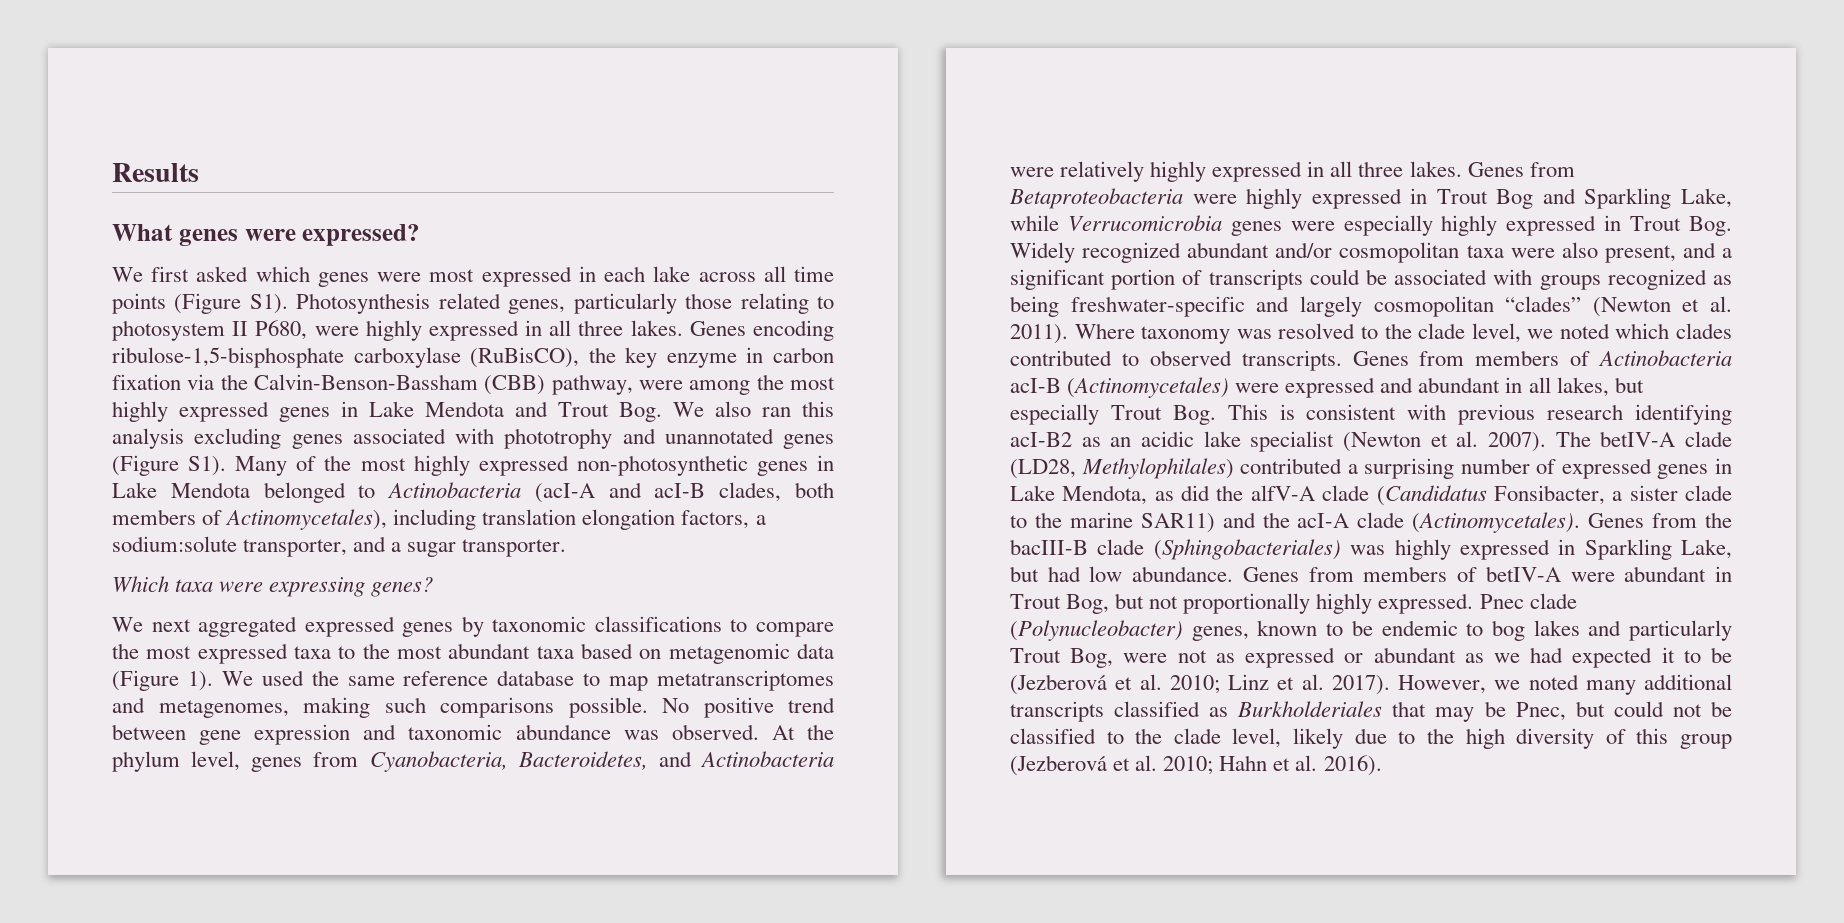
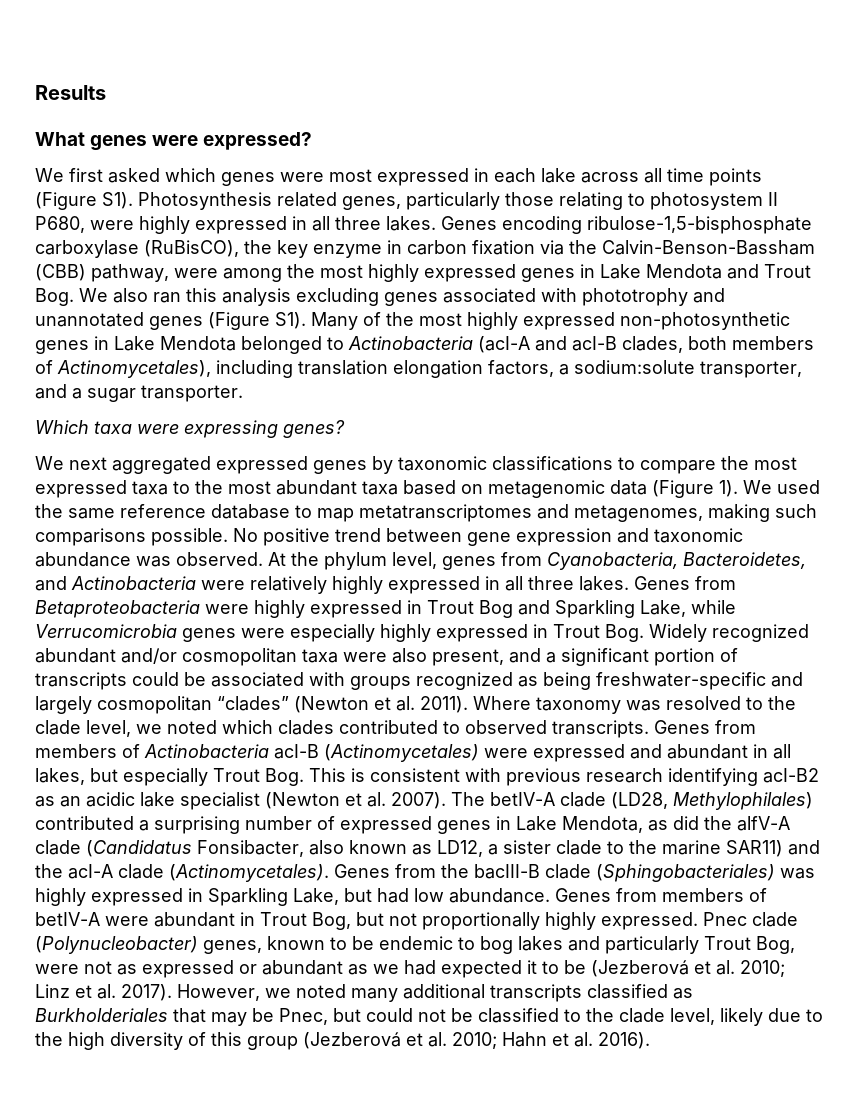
(1605, 495) none -> [309,840,483,857] also known as LD12,

